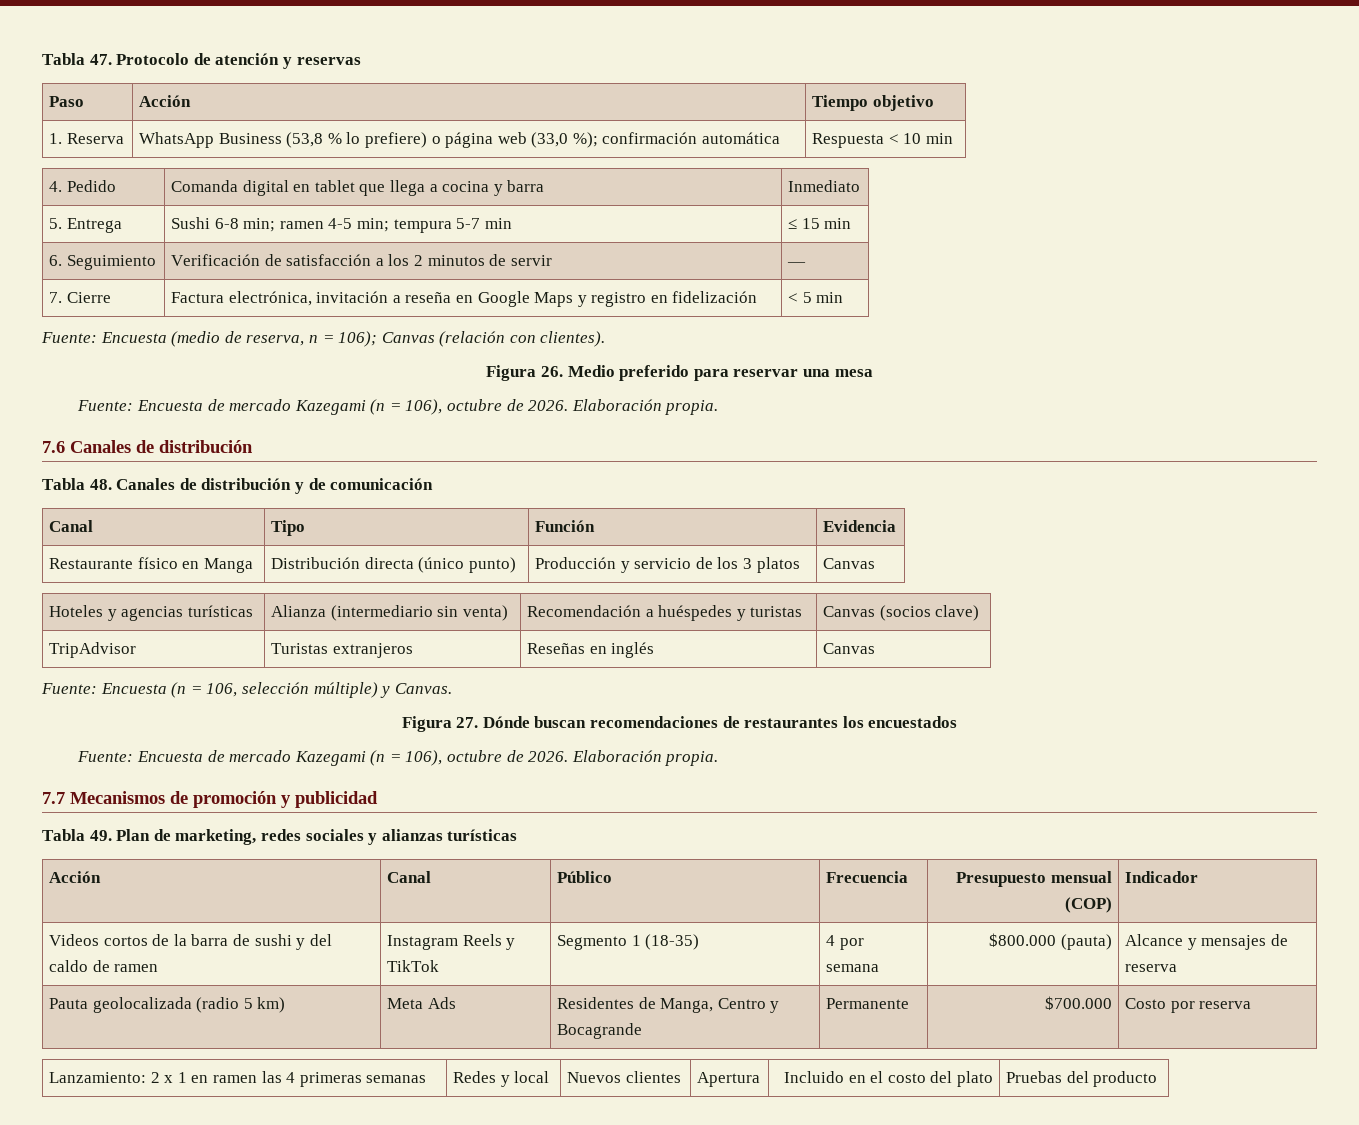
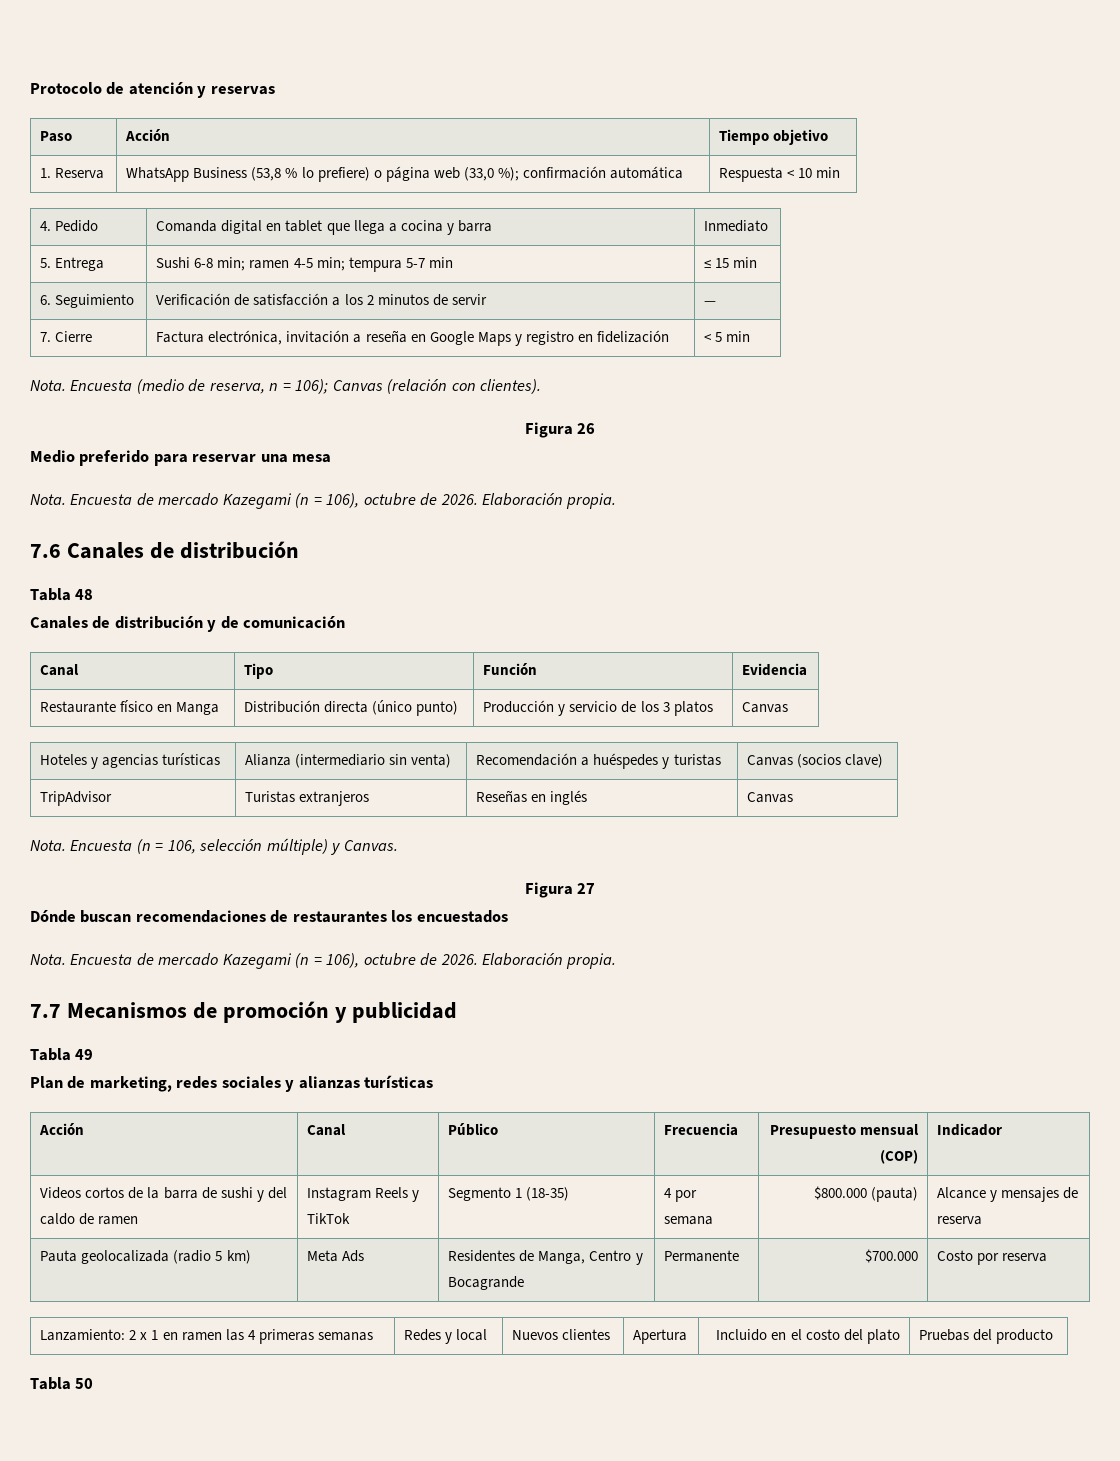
[42,53,112,65] Tabla 47. -> (30, 88) none
[41,332,97,343] Fuente: -> [30,380,66,391] Nota.
[541,366,564,377] 26. -> [577,423,596,434] 26 //
[77,400,134,411] Fuente: -> [30,494,66,505] Nota.
[89,479,112,490] 48. -> [75,589,94,600] 48 //
[41,683,97,694] Fuente: -> [30,840,66,851] Nota.
[456,717,479,728] 27. -> [577,883,596,894] 27 //
[77,751,134,762] Fuente: -> [30,954,66,965] Nota.
[89,830,112,841] 49. -> [75,1049,94,1060] 49 //
(1158, 1079) none -> [30,1377,94,1390] // Tabla 50

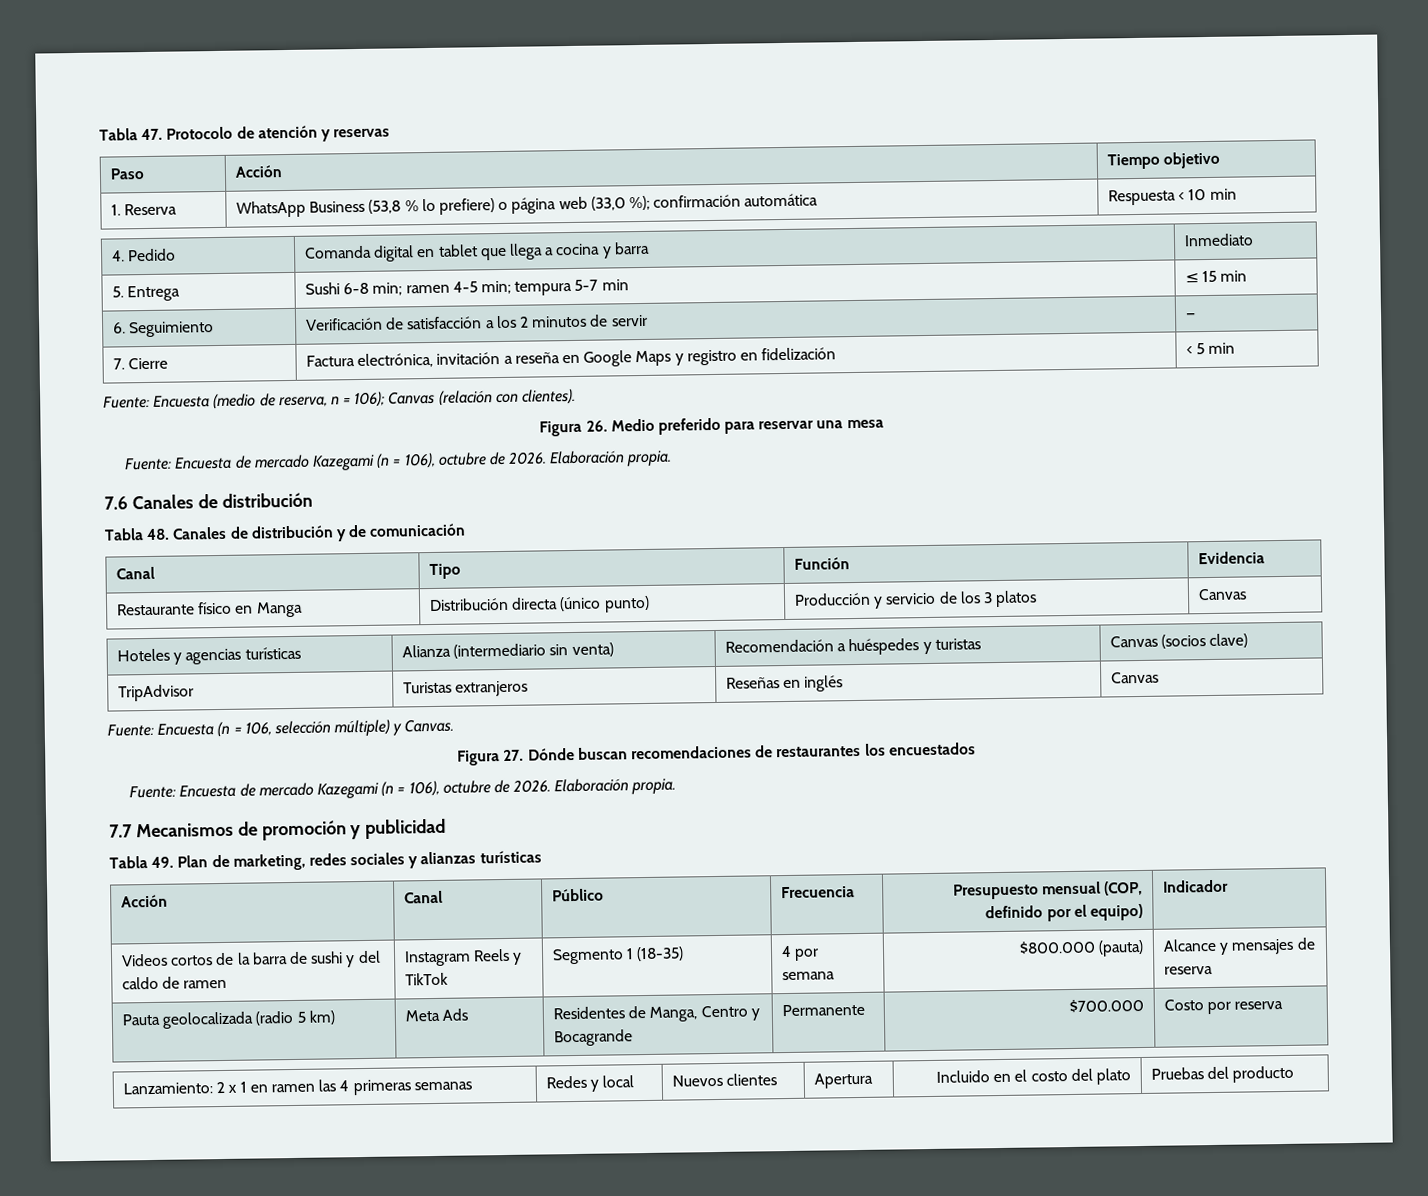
(30, 88) none -> [99,128,164,141] Tabla 47.
[30,380,66,391] Nota. -> [103,395,150,409] Fuente:
[577,423,596,434] 26 // -> [585,420,608,432] 26.
[30,494,66,505] Nota. -> [124,457,173,471] Fuente:
[75,589,94,600] 48 // -> [146,528,171,541] 48.
[30,840,66,851] Nota. -> [107,723,154,737] Fuente:
[577,883,596,894] 27 // -> [503,749,525,761] 27.
[30,954,66,965] Nota. -> [129,785,177,799] Fuente:
[75,1049,94,1060] 49 // -> [151,856,175,868] 49.
[879,1150,918,1164] (COP) -> [1103,880,1143,896] [985,903,1143,922] (COP, definido por el equipo)
[30,1377,94,1390] // Tabla 50 -> (1295, 1074) none

